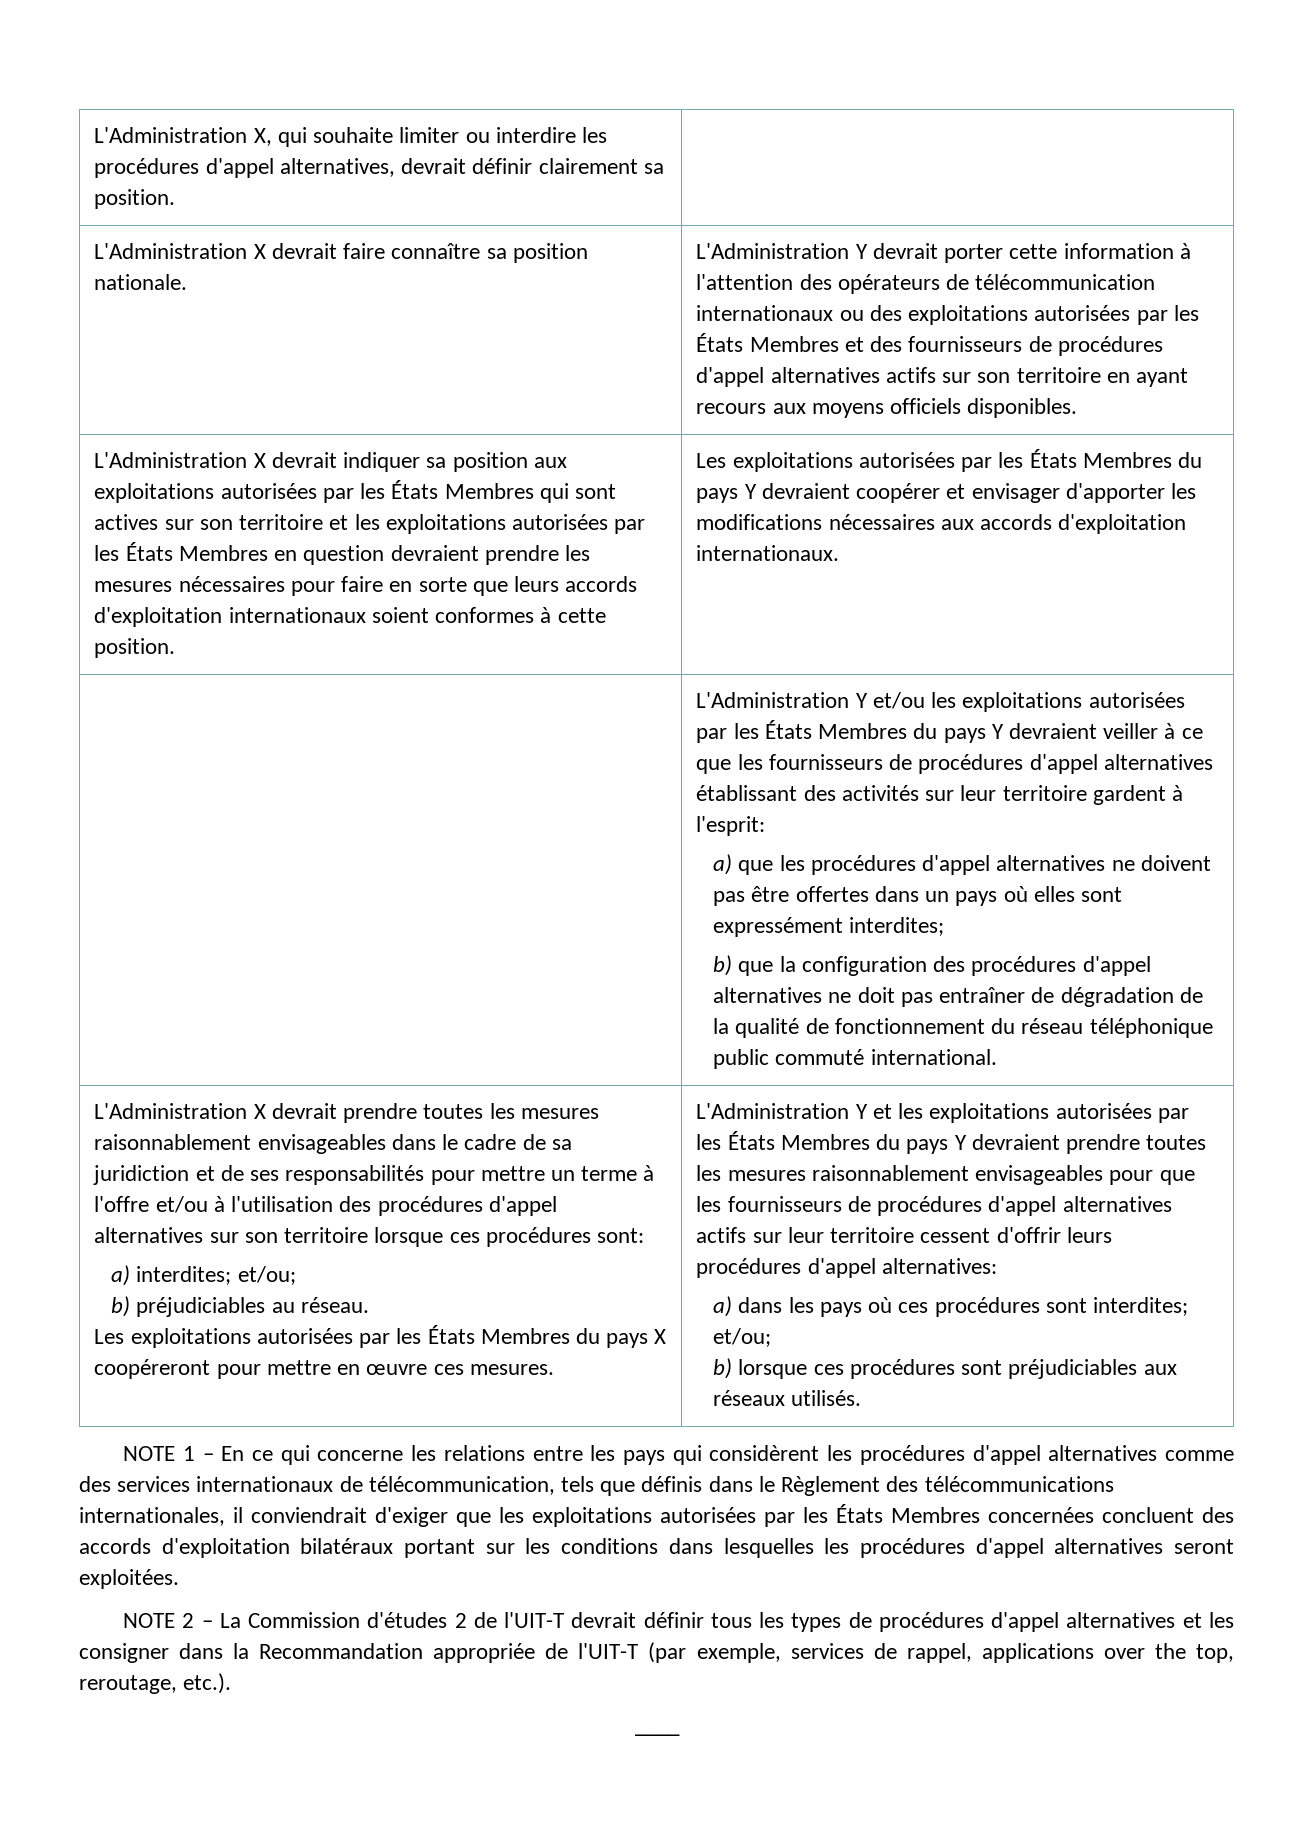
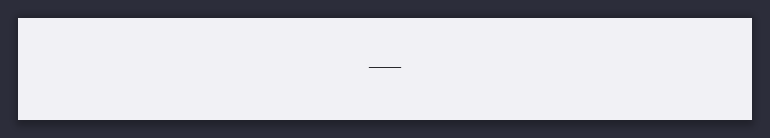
[94,127,607,147] [94,158,664,178] [94,189,176,209] [94,243,588,263] [94,274,188,290] [696,243,1191,263] [696,274,1156,294] [696,305,1199,325] [696,333,1163,356] [696,367,1188,387] [696,398,1078,418] [94,452,567,472] [94,480,616,503] [94,514,646,534] [94,542,590,565] [94,576,638,596] [94,607,606,627] [94,638,176,658] [696,449,1202,472] [696,483,1196,503] [696,514,1187,534] [696,545,840,561] [696,692,1185,712] [696,720,1203,743] [696,754,1213,774] [696,785,1183,805] [696,816,766,836] [713,854,1211,875] [713,886,1122,906] [713,917,945,937] [713,955,1151,976] [713,987,1203,1007] [713,1018,1213,1038] [713,1049,997,1069] [94,1103,599,1123] [94,1134,572,1154] [93,1165,655,1185] [94,1196,557,1216] [94,1227,644,1247] [111,1265,296,1286] [111,1296,369,1317] [94,1325,667,1348] [94,1359,554,1379] [696,1103,1189,1123] [696,1131,1207,1154] [696,1165,1195,1185] [696,1196,1172,1216] [696,1227,1112,1243] [696,1258,997,1278] [713,1296,1188,1317] [713,1328,772,1347] [713,1358,1177,1379] [713,1390,862,1406] [123,1445,1235,1465] [79,1476,1114,1496] [79,1504,1234,1527] [79,1538,1234,1558] [79,1569,179,1589] [123,1612,1235,1632] [79,1642,1234,1663] [79,1673,232,1694] L'Administration X, qui souhaite limiter ou interdire les procédures d'appel alternatives, devrait définir clairement sa position. | // L'Administration X devrait faire connaître sa position nationale. | L'Administration Y devrait porter cette information à l'attention des opérateurs de télécommunication internationaux ou des exploitations autorisées par les États Membres et des fournisseurs de procédures d'appel alternatives actifs sur son territoire en ayant recours aux moyens officiels disponibles. // L'Administration X devrait indiquer sa position aux exploitations autorisées par les États Membres qui sont actives sur son territoire et les exploitations autorisées par les États Membres en question devraient prendre les mesures nécessaires pour faire en sorte que leurs accords d'exploitation internationaux soient conformes à cette position. | Les exploitations autorisées par les États Membres du pays Y devraient coopérer et envisager d'apporter les modifications nécessaires aux accords d'exploitation internationaux. // | L'Administration Y et/ou les exploitations autorisées par les États Membres du pays Y devraient veiller à ce que les fournisseurs de procédures d'appel alternatives établissant des activités sur leur territoire gardent à l'esprit: // a) que les procédures d'appel alternatives ne doivent pas être offertes dans un pays où elles sont expressément interdites; // b) que la configuration des procédures d'appel alternatives ne doit pas entraîner de dégradation de la qualité de fonctionnement du réseau téléphonique public commuté international. // L'Administration X devrait prendre toutes les mesures raisonnablement envisageables dans le cadre de sa juridiction et de ses responsabilités pour mettre un terme à l'offre et/ou à l'utilisation des procédures d'appel alternatives sur son territoire lorsque ces procédures sont: // a) interdites; et/ou; // b) préjudiciables au réseau. // Les exploitations autorisées par les États Membres du pays X coopéreront pour mettre en œuvre ces mesures. | L'Administration Y et les exploitations autorisées par les États Membres du pays Y devraient prendre toutes les mesures raisonnablement envisageables pour que les fournisseurs de procédures d'appel alternatives actifs sur leur territoire cessent d'offrir leurs procédures d'appel alternatives: // a) dans les pays où ces procédures sont interdites; et/ou; // b) lorsque ces procédures sont préjudiciables aux réseaux utilisés. // NOTE 1 – En ce qui concerne les relations entre les pays qui considèrent les procédures d'appel alternatives comme des services internationaux de télécommunication, tels que définis dans le Règlement des télécommunications internationales, il conviendrait d'exiger que les exploitations autorisées par les États Membres concernées concluent des accords d'exploitation bilatéraux portant sur les conditions dans lesquelles les procédures d'appel alternatives seront exploitées. // NOTE 2 – La Commission d'études 2 de l'UIT-T devrait définir tous les types de procédures d'appel alternatives et les consigner dans la Recommandation appropriée de l'UIT-T (par exemple, services de rappel, applications over the top, reroutage, etc.). // -> (368, 66) none

